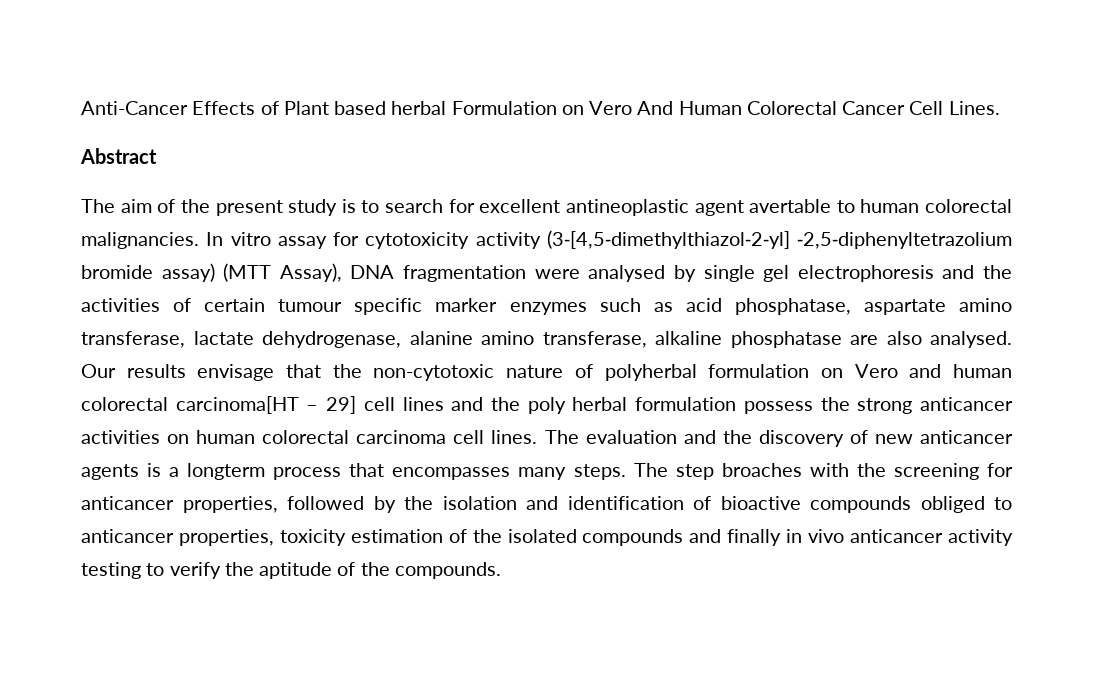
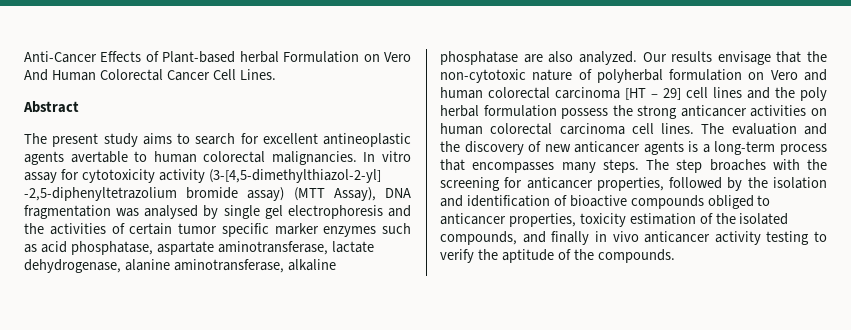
[283,101,387,115] Plant based -> [162,51,236,63] Plant-based
[120,199,210,213] aim of the -> (47, 138) none
[341,199,356,213] is -> [142,133,172,145] aims
[694,200,744,216] agent -> [24,151,64,165] agents
[534,269,580,279] were -> [116,208,140,217] was
[278,299,343,312] tumour -> [178,223,217,234] tumor
[959,298,1013,312] [81,331,185,348] amino transferase, -> [217,241,328,255] aminotransferase,
[481,331,647,348] amino transferase, -> [173,259,284,273] aminotransferase,
[930,331,1012,348] analysed. -> [578,51,637,65] analyzed.
[175,396,299,414] carcinoma[HT -> [555,87,646,100] carcinoma [HT
[187,463,266,480] longterm -> [714,141,776,155] long-term
[582,529,684,546] compounds -> [440,231,517,245] compounds,

